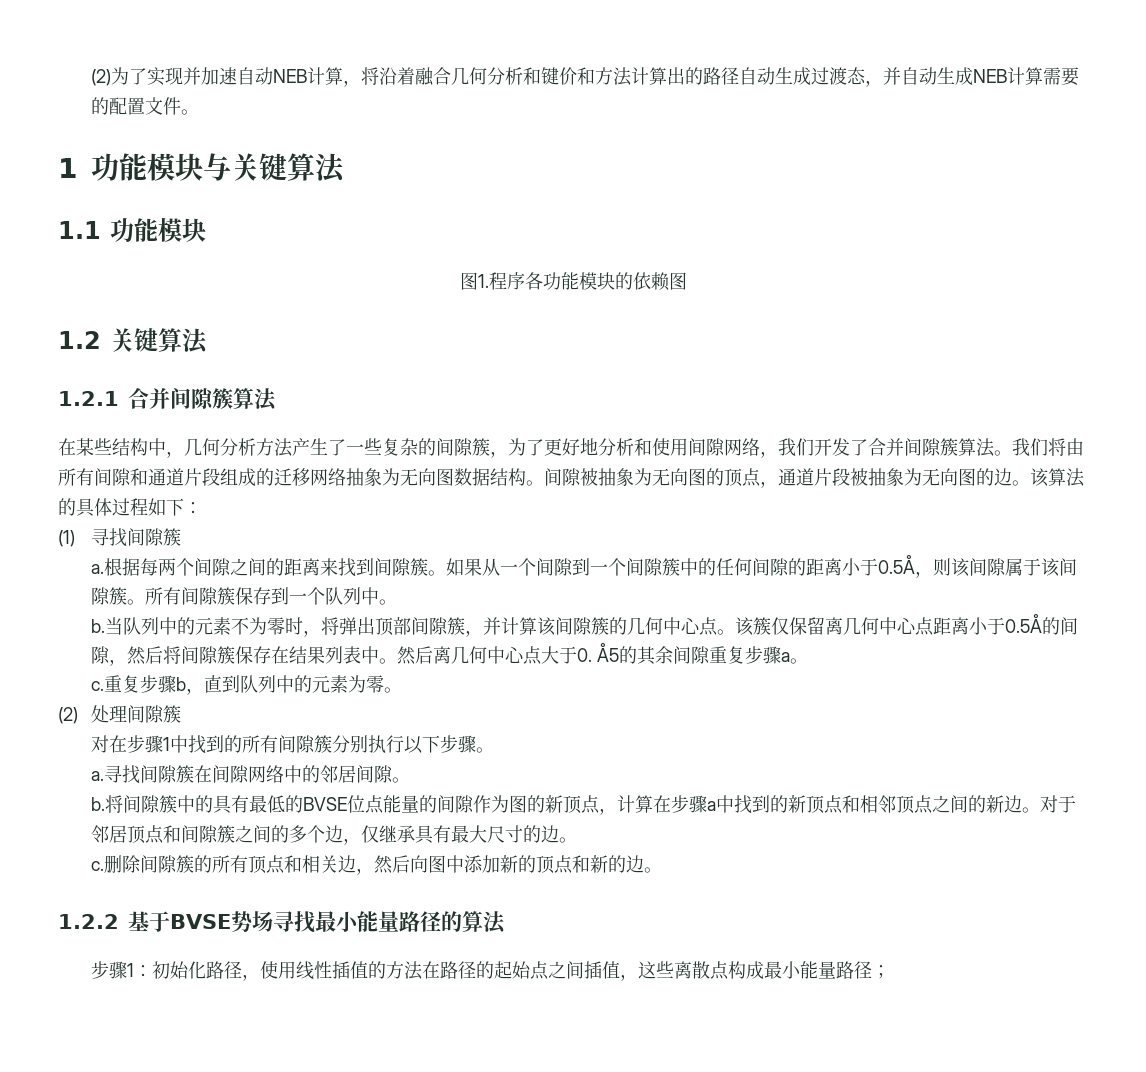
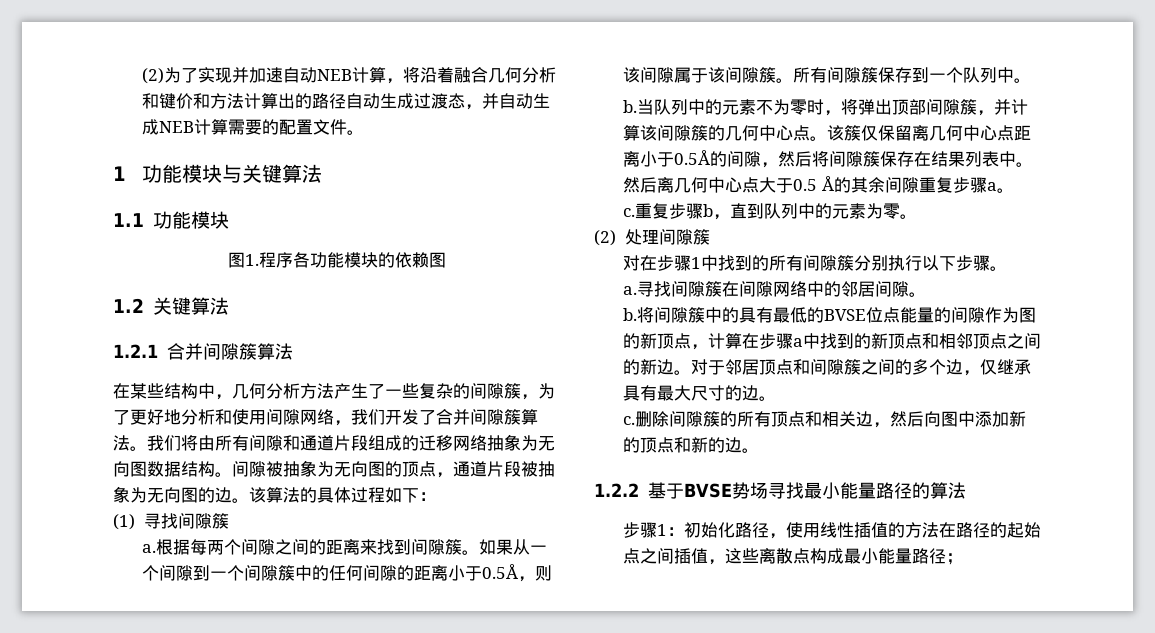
[577,643,620,662] 0. Å5 -> [793,176,835,191] 0.5 Å

